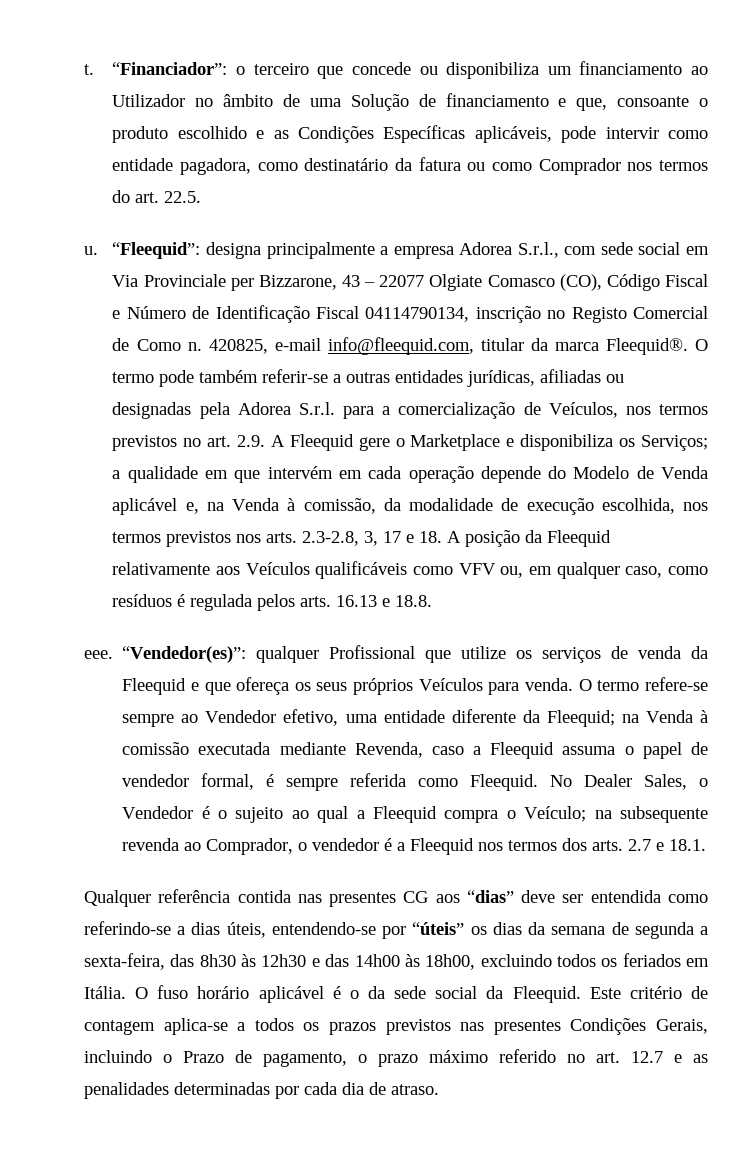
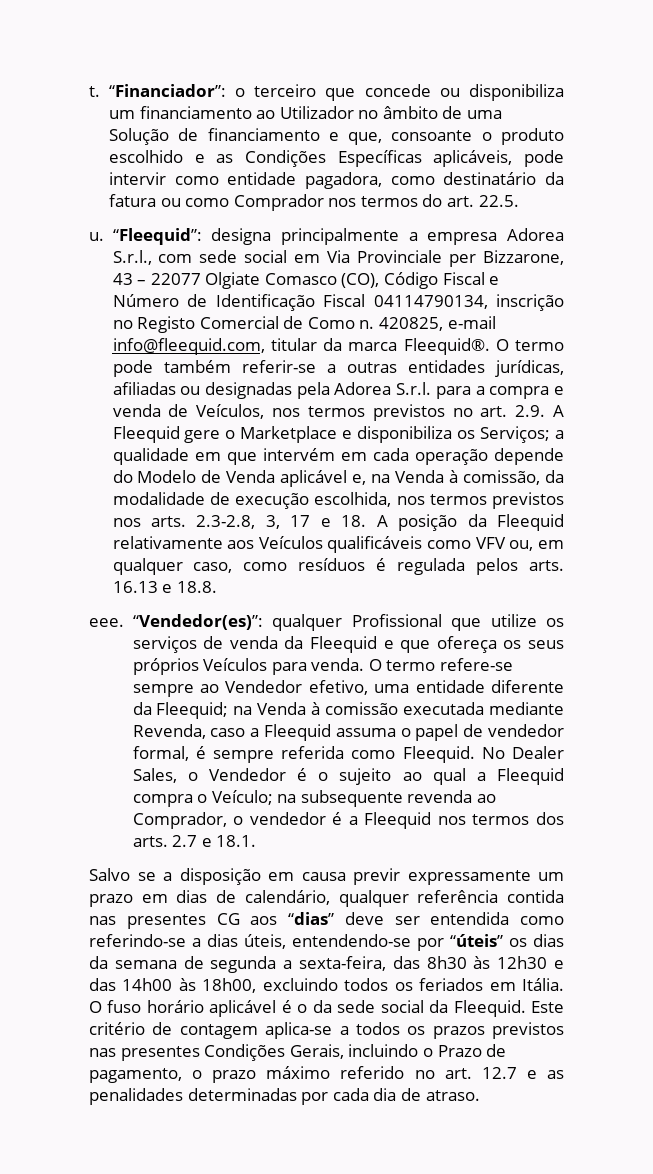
[398,402,516,419] comercialização -> [489,386,564,399] [112,404,161,417] compra e venda
[84,890,151,907] Qualquer -> [89,868,564,885] [89,890,409,907] Salvo se a disposição em causa previr expressamente um prazo em dias de calendário, qualquer

